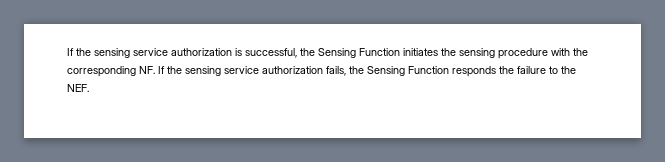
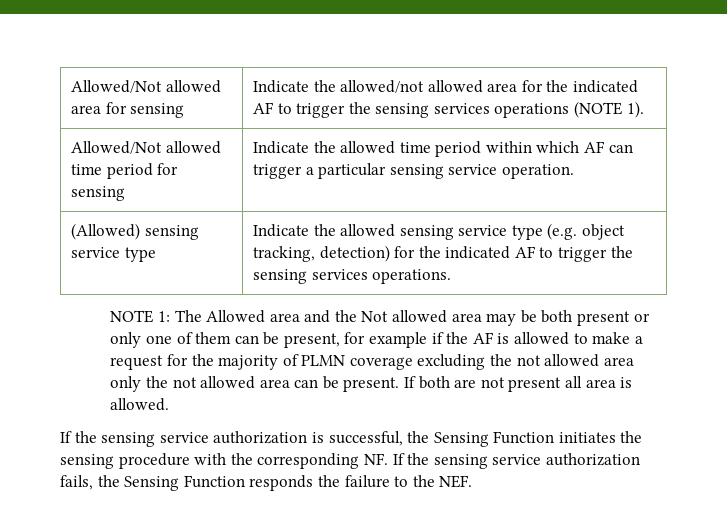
(67, 52) none -> [70,80,221,93] [70,102,185,118] [252,80,639,93] [252,101,644,118] [70,141,221,154] [70,163,179,179] [70,186,125,201] [252,141,633,157] [252,163,574,179] [70,223,199,240] [70,247,156,262] [252,223,626,240] [252,245,633,262] [252,269,452,284] [110,310,650,326] [110,332,643,348] [110,354,634,370] [110,376,633,392] [110,398,170,411] Allowed/Not allowed area for sensing | Indicate the allowed/not allowed area for the indicated AF to trigger the sensing services operations (NOTE 1). // Allowed/Not allowed time period for sensing | Indicate the allowed time period within which AF can trigger a particular sensing service operation. // (Allowed) sensing service type | Indicate the allowed sensing service type (e.g. object tracking, detection) for the indicated AF to trigger the sensing services operations. // NOTE 1: The Allowed area and the Not allowed area may be both present or only one of them can be present, for example if the AF is allowed to make a request for the majority of PLMN coverage excluding the not allowed area only the not allowed area can be present. If both are not present all area is allowed. //

